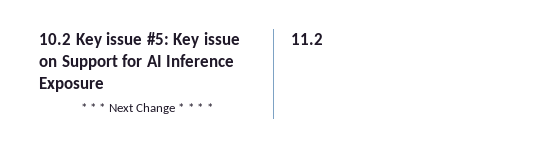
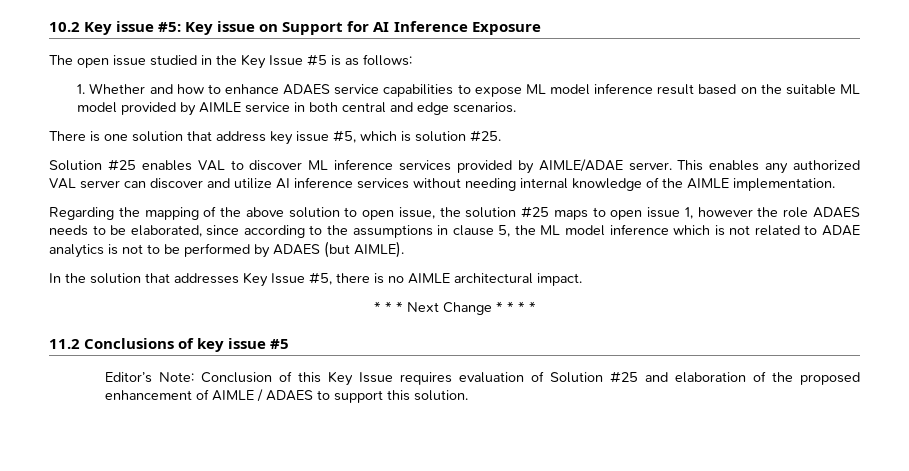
(104, 84) none -> [49,54,412,69] [77,83,861,97] [77,102,517,116] [49,130,501,145] [49,159,860,174] [49,177,835,191] [49,206,861,220] [49,224,860,238] [49,241,404,258] [49,272,582,287] // The open issue studied in the Key Issue #5 is as follows: // 1. Whether and how to enhance ADAES service capabilities to expose ML model inference result based on the suitable ML model provided by AIMLE service in both central and edge scenarios. // There is one solution that address key issue #5, which is solution #25. // Solution #25 enables VAL to discover ML inference services provided by AIMLE/ADAE server. This enables any authorized VAL server can discover and utilize AI inference services without needing internal knowledge of the AIMLE implementation. // Regarding the mapping of the above solution to open issue, the solution #25 maps to open issue 1, however the role ADAES needs to be elaborated, since according to the assumptions in clause 5, the ML model inference which is not related to ADAE analytics is not to be performed by ADAES (but AIMLE). // In the solution that addresses Key Issue #5, there is no AIMLE architectural impact.
(323, 39) none -> [84,338,290,352] [105,371,861,386] [105,389,469,403] Conclusions of key issue #5 // Editor’s Note: Conclusion of this Key Issue requires evaluation of Solution #25 and elaboration of the proposed enhancement of AIMLE / ADAES to support this solution.

